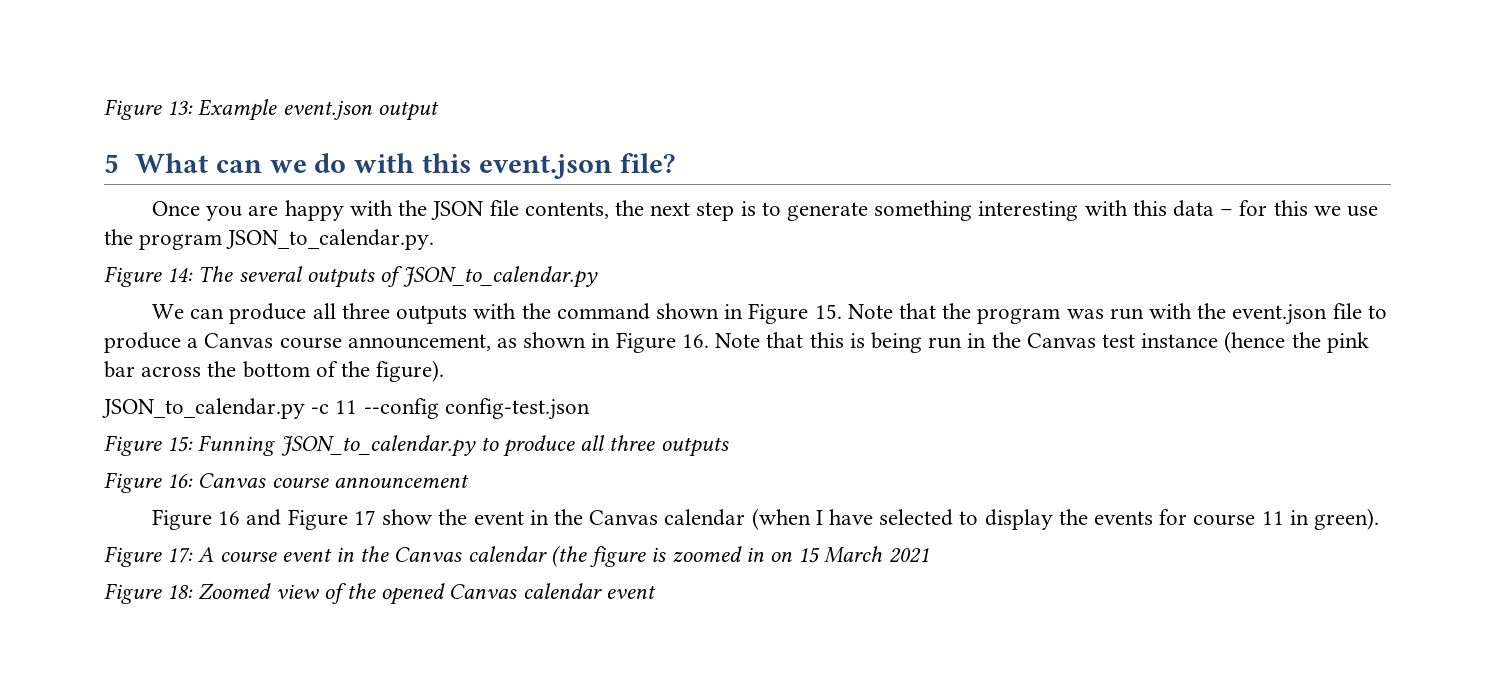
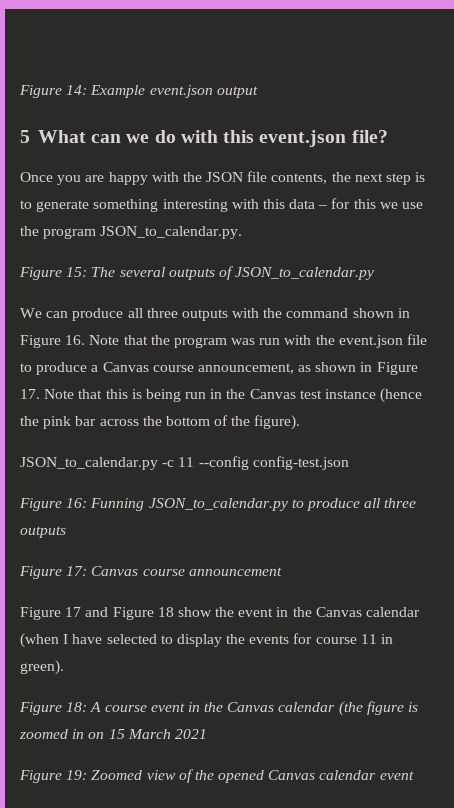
[104,99,194,120] Figure 13: -> [19,85,88,98] Figure 14:
[167,267,194,282] 14: -> [66,267,88,277] 15:
[814,304,842,319] 15. -> [65,335,86,345] 16.
[681,334,709,348] 16. -> [20,389,40,399] 17.
[167,436,194,452] 15: -> [66,498,88,508] 16:
[167,473,194,488] 16: -> [66,566,88,576] 17:
[218,511,241,525] 16 -> [65,607,82,617] 17
[353,510,376,525] 17 -> [157,607,174,617] 18
[167,547,194,563] 17: -> [66,702,88,712] 18:
[167,584,194,599] 18: -> [66,770,88,780] 19:

